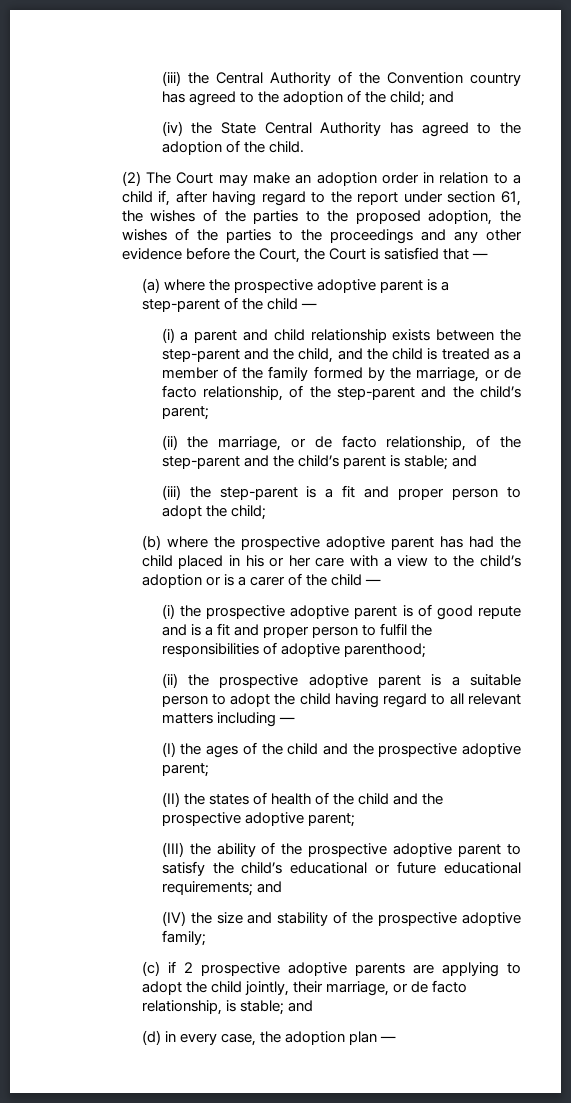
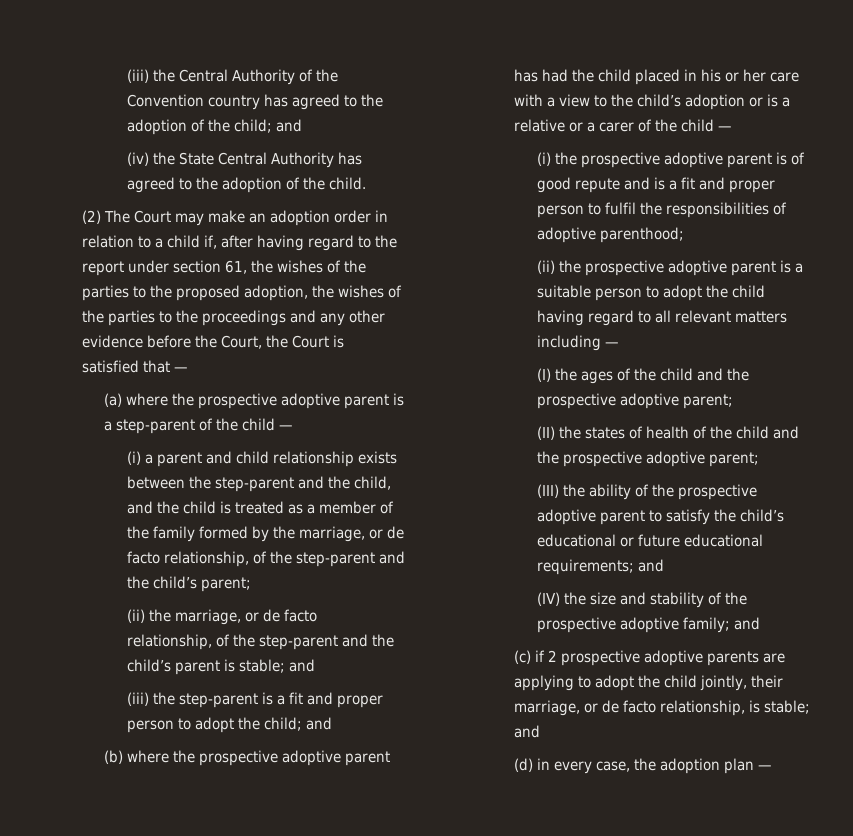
(266, 512) none -> [305,717,332,730] and
(246, 581) none -> [514,119,596,132] relative or a
(206, 938) none -> [733,617,760,630] and

